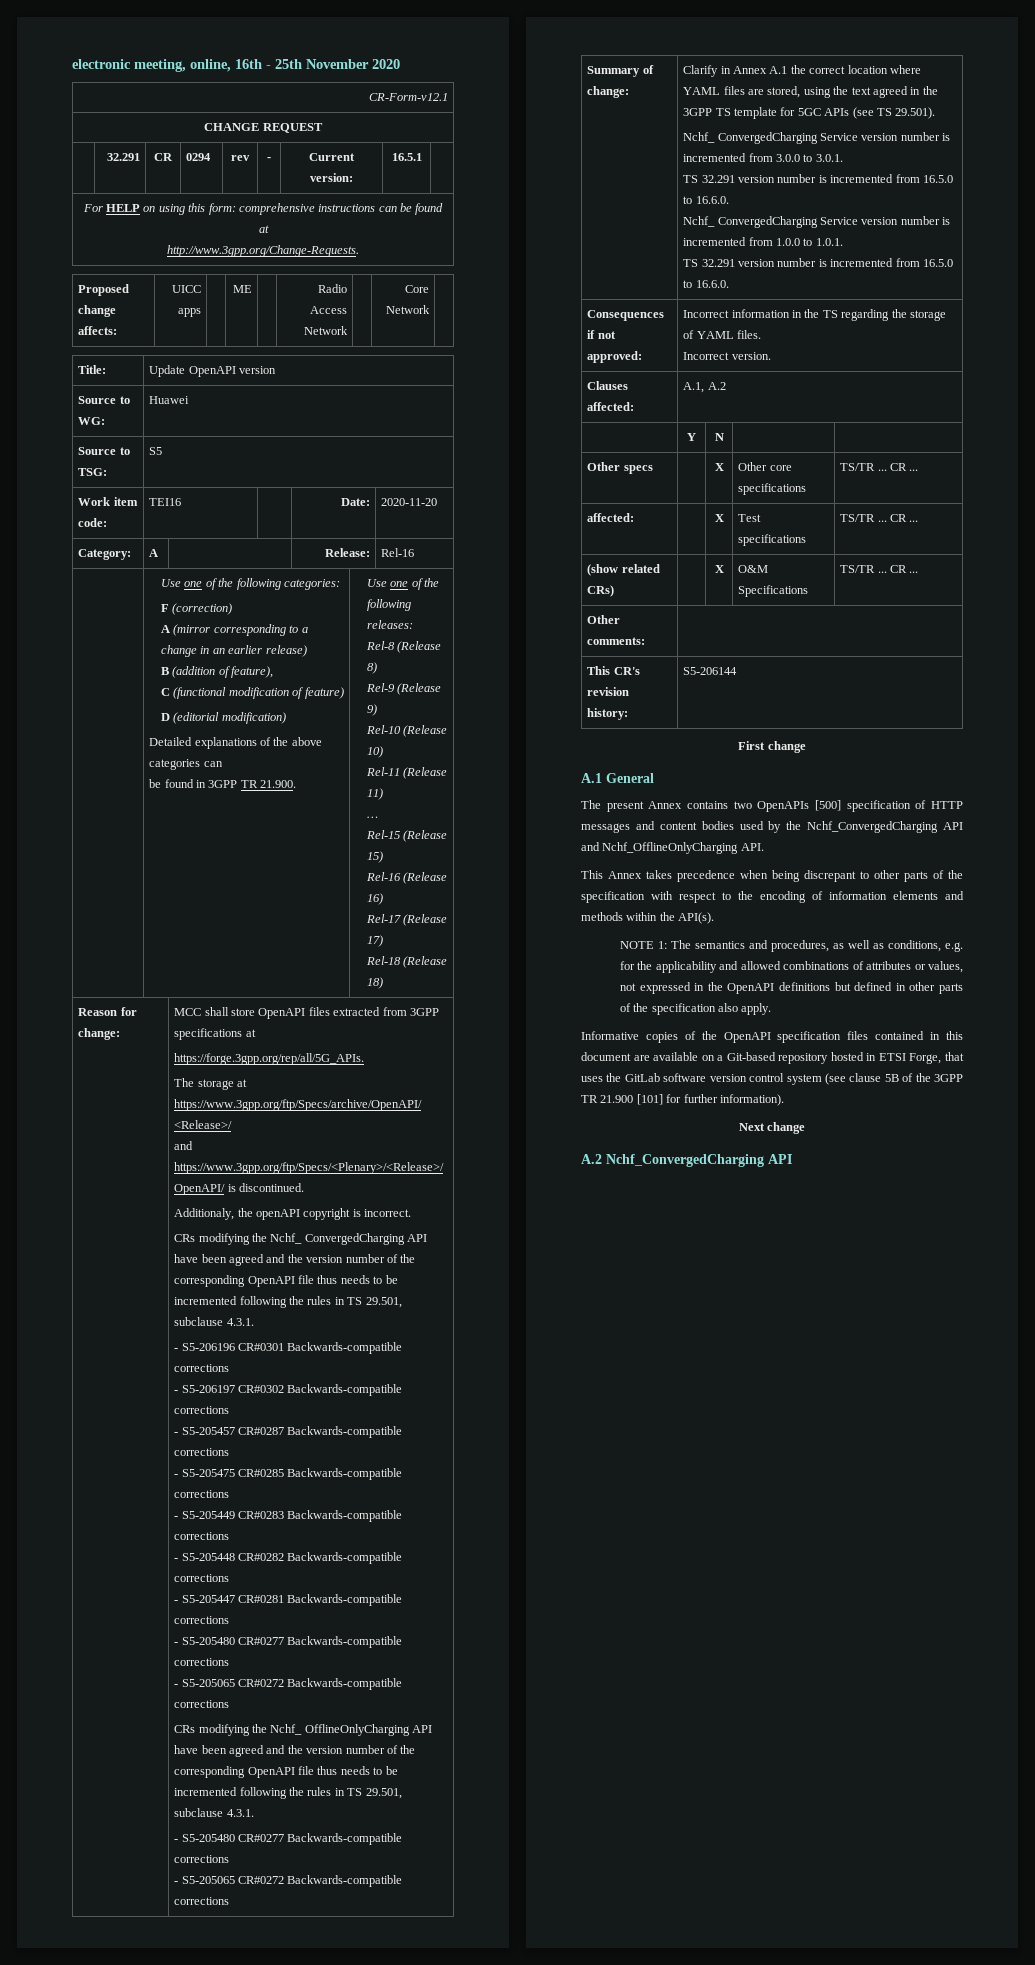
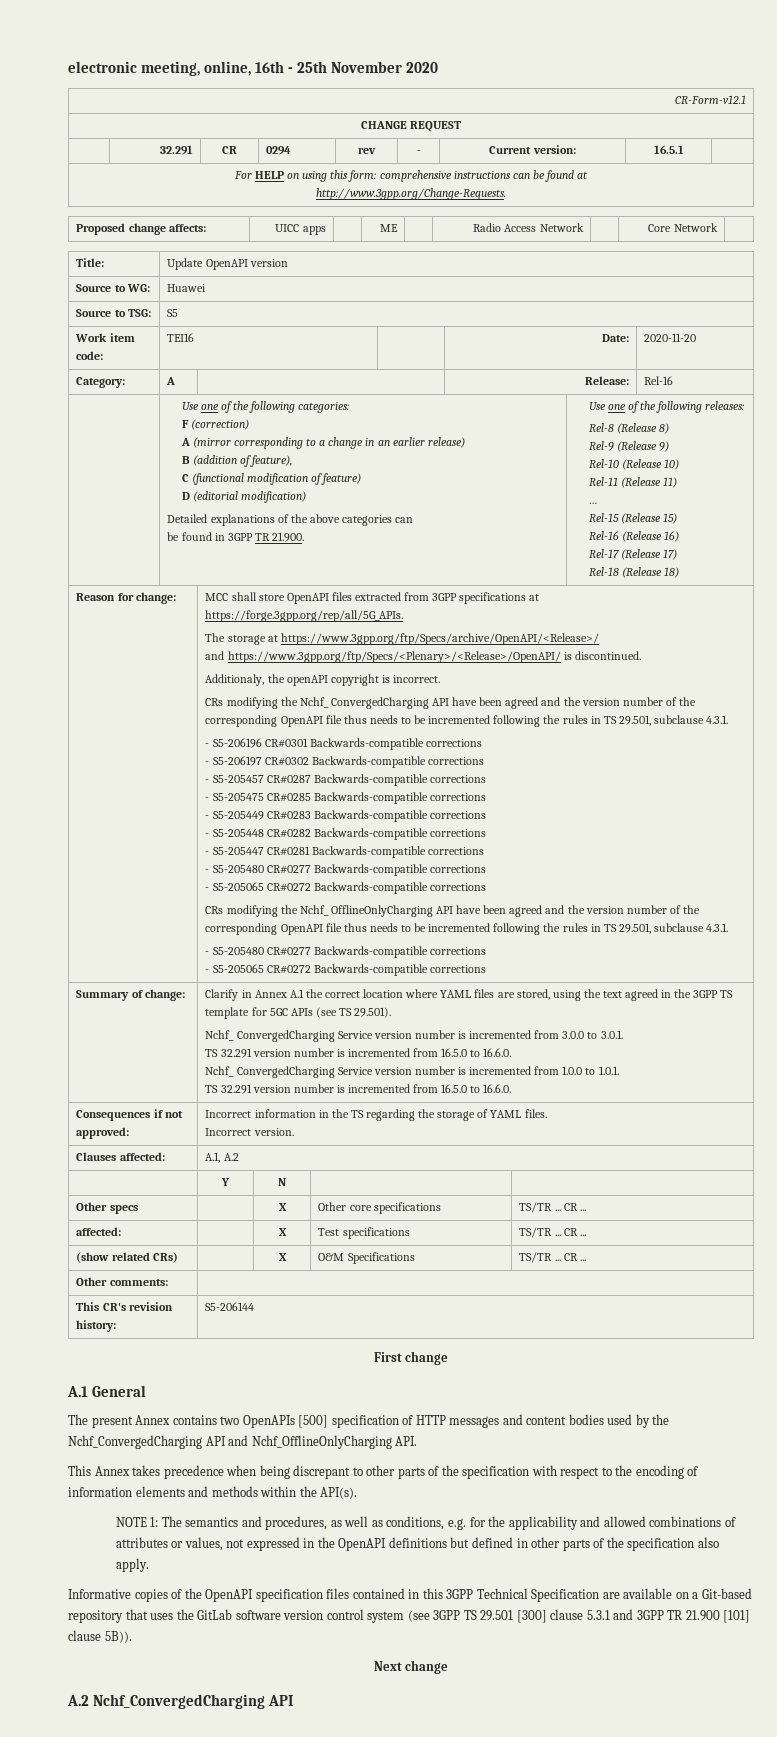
[581,1052,631,1061] document -> [446,1588,600,1602] 3GPP Technical Specification
[830,1052,942,1064] hosted in ETSI Forge, -> (123, 1616) none
[849,1073,931,1082] clause 5B of the -> [433,1609,634,1623] 3GPP TS 29.501 [300] clause 5.3.1 and
[666,1094,784,1106] for further information). -> [68,1630,132,1643] clause 5B)).

